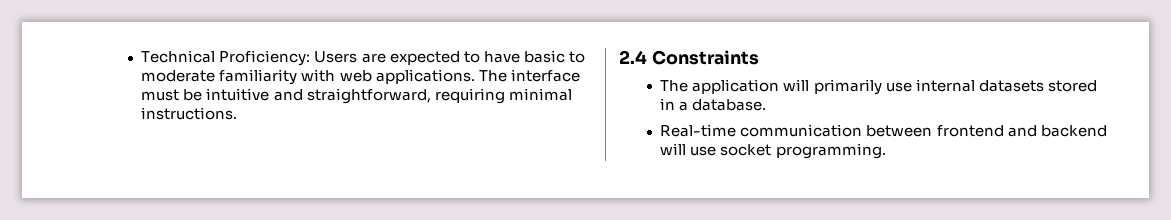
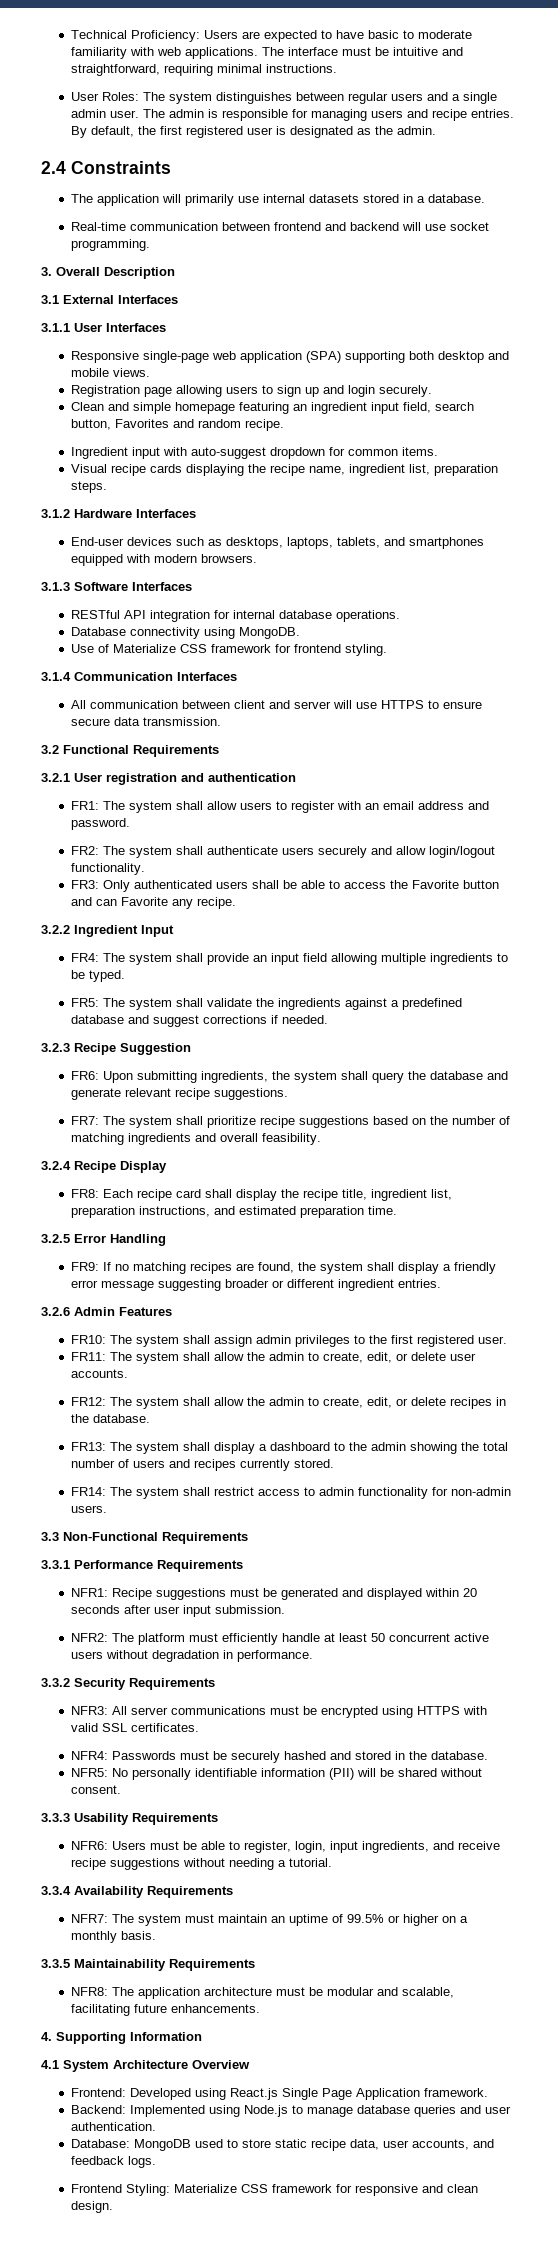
(238, 113) none -> [71,92,498,104] [71,109,515,121] [71,126,437,138] // User Roles: The system distinguishes between regular users and a single admin user. The admin is responsible for managing users and recipe entries. By default, the first registered user is designated as the admin.
(886, 151) none -> [41,267,175,279] [41,295,178,304] [41,323,166,332] [71,351,510,363] [71,368,151,377] [71,385,433,397] [71,402,475,414] [71,419,285,431] [71,447,439,459] [71,464,499,476] [71,481,108,493] [41,509,196,518] [71,537,485,549] [71,554,258,566] [41,582,192,591] [71,610,401,622] [71,627,301,639] [71,644,388,656] [41,672,237,681] [71,700,483,709] [71,717,222,726] [41,745,219,757] [41,773,296,785] [71,801,490,813] [71,818,131,830] [71,846,496,858] [71,863,146,875] [71,880,500,892] [71,897,237,909] [41,925,174,937] [71,953,509,965] [71,970,126,982] [71,998,463,1010] [71,1015,329,1027] [41,1043,191,1055] [71,1071,509,1083] [71,1088,289,1100] [71,1116,511,1128] [71,1133,322,1145] [41,1161,167,1173] [71,1189,453,1201] [71,1206,398,1218] [41,1234,166,1246] [71,1262,497,1274] [71,1279,442,1291] [41,1307,172,1316] [71,1335,508,1347] [71,1352,477,1364] [71,1369,129,1378] [71,1397,507,1409] [71,1414,151,1423] [71,1442,509,1454] [71,1459,335,1471] [71,1487,512,1499] [71,1505,108,1513] [41,1532,248,1544] [41,1560,243,1572] [71,1588,478,1600] [71,1605,286,1617] [71,1633,490,1645] [71,1650,314,1662] [41,1678,215,1690] [71,1706,488,1718] [71,1723,200,1732] [71,1751,489,1763] [71,1768,483,1780] [71,1785,122,1794] [41,1813,218,1825] [71,1841,501,1853] [71,1858,333,1870] [41,1886,233,1898] [71,1914,469,1926] [71,1931,157,1943] [41,1959,255,1971] [71,1987,455,1999] [71,2004,261,2016] [41,2032,202,2044] [41,2060,250,2072] [71,2088,489,2100] [71,2105,512,2117] [71,2122,157,2131] [71,2139,495,2151] [71,2156,157,2168] [71,2184,479,2196] [71,2201,114,2213] // 3. Overall Description // 3.1 External Interfaces // 3.1.1 User Interfaces // Responsive single-page web application (SPA) supporting both desktop and mobile views. // Registration page allowing users to sign up and login securely. // Clean and simple homepage featuring an ingredient input field, search button, Favorites and random recipe. // Ingredient input with auto-suggest dropdown for common items. // Visual recipe cards displaying the recipe name, ingredient list, preparation steps. // 3.1.2 Hardware Interfaces // End-user devices such as desktops, laptops, tablets, and smartphones equipped with modern browsers. // 3.1.3 Software Interfaces // RESTful API integration for internal database operations. // Database connectivity using MongoDB. // Use of Materialize CSS framework for frontend styling. // 3.1.4 Communication Interfaces // All communication between client and server will use HTTPS to ensure secure data transmission. // 3.2 Functional Requirements // 3.2.1 User registration and authentication // FR1: The system shall allow users to register with an email address and password. // FR2: The system shall authenticate users securely and allow login/logout functionality. // FR3: Only authenticated users shall be able to access the Favorite button and can Favorite any recipe. // 3.2.2 Ingredient Input // FR4: The system shall provide an input field allowing multiple ingredients to be typed. // FR5: The system shall validate the ingredients against a predefined database and suggest corrections if needed. // 3.2.3 Recipe Suggestion // FR6: Upon submitting ingredients, the system shall query the database and generate relevant recipe suggestions. // FR7: The system shall prioritize recipe suggestions based on the number of matching ingredients and overall feasibility. // 3.2.4 Recipe Display // FR8: Each recipe card shall display the recipe title, ingredient list, preparation instructions, and estimated preparation time. // 3.2.5 Error Handling // FR9: If no matching recipes are found, the system shall display a friendly error message suggesting broader or different ingredient entries. // 3.2.6 Admin Features // FR10: The system shall assign admin privileges to the first registered user. // FR11: The system shall allow the admin to create, edit, or delete user accounts. // FR12: The system shall allow the admin to create, edit, or delete recipes in the database. // FR13: The system shall display a dashboard to the admin showing the total number of users and recipes currently stored. // FR14: The system shall restrict access to admin functionality for non-admin users. // 3.3 Non-Functional Requirements // 3.3.1 Performance Requirements // NFR1: Recipe suggestions must be generated and displayed within 20 seconds after user input submission. // NFR2: The platform must efficiently handle at least 50 concurrent active users without degradation in performance. // 3.3.2 Security Requirements // NFR3: All server communications must be encrypted using HTTPS with valid SSL certificates. // NFR4: Passwords must be securely hashed and stored in the database. // NFR5: No personally identifiable information (PII) will be shared without consent. // 3.3.3 Usability Requirements // NFR6: Users must be able to register, login, input ingredients, and receive recipe suggestions without needing a tutorial. // 3.3.4 Availability Requirements // NFR7: The system must maintain an uptime of 99.5% or higher on a monthly basis. // 3.3.5 Maintainability Requirements // NFR8: The application architecture must be modular and scalable, facilitating future enhancements. // 4. Supporting Information // 4.1 System Architecture Overview // Frontend: Developed using React.js Single Page Application framework. // Backend: Implemented using Node.js to manage database queries and user authentication. // Database: MongoDB used to store static recipe data, user accounts, and feedback logs. // Frontend Styling: Materialize CSS framework for responsive and clean design.

